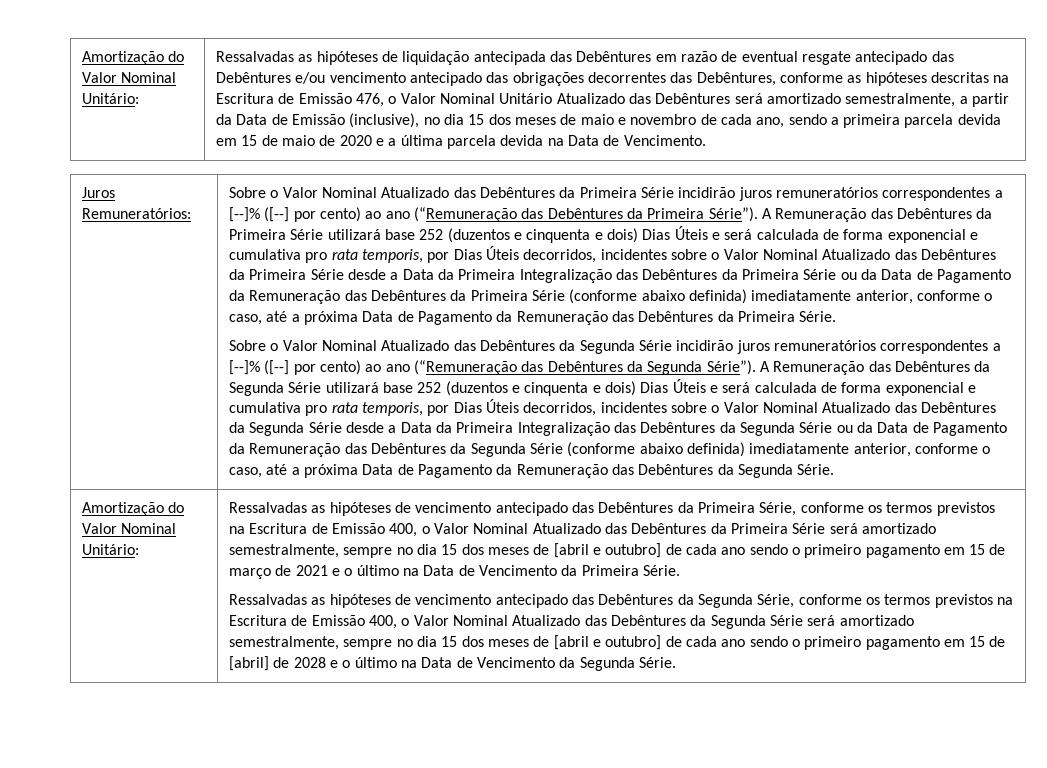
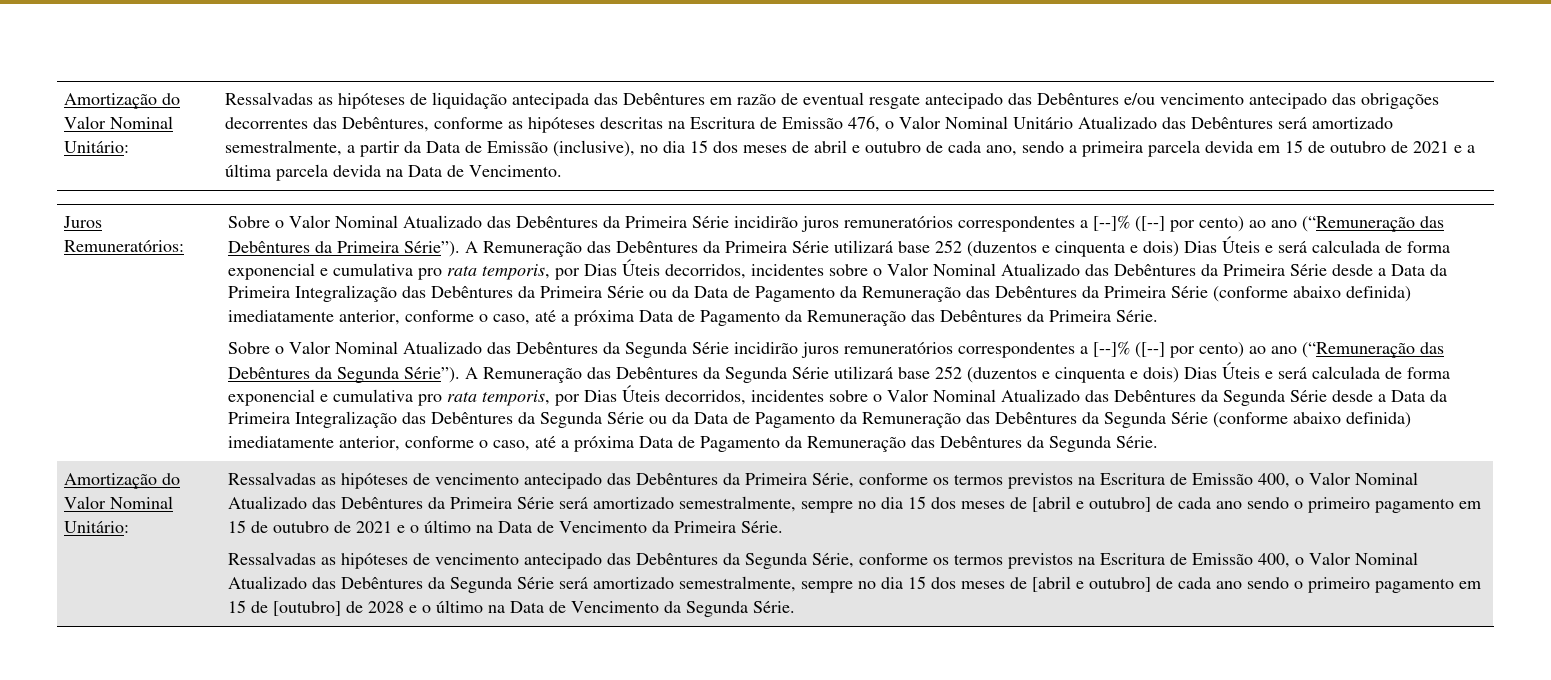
[580,114,697,125] maio e novembro -> [814,140,922,153] abril e outubro
[282,135,372,146] maio de 2020 -> [1330,141,1450,153] outubro de 2021
[229,568,272,579] março -> [273,521,330,533] outubro
[229,656,270,671] [abril] -> [273,601,342,616] [outubro]

